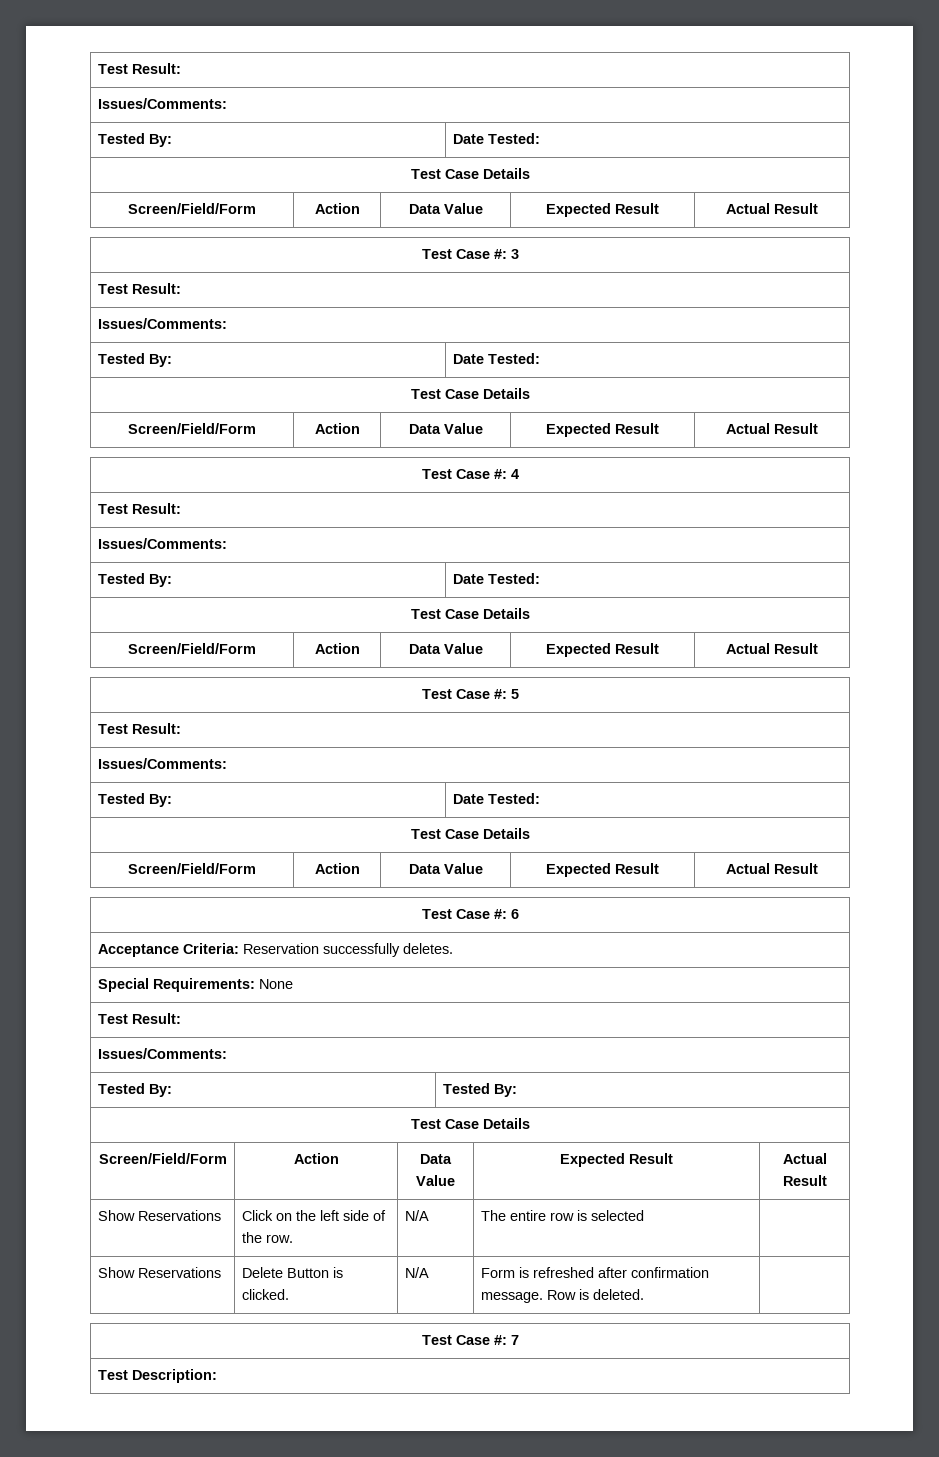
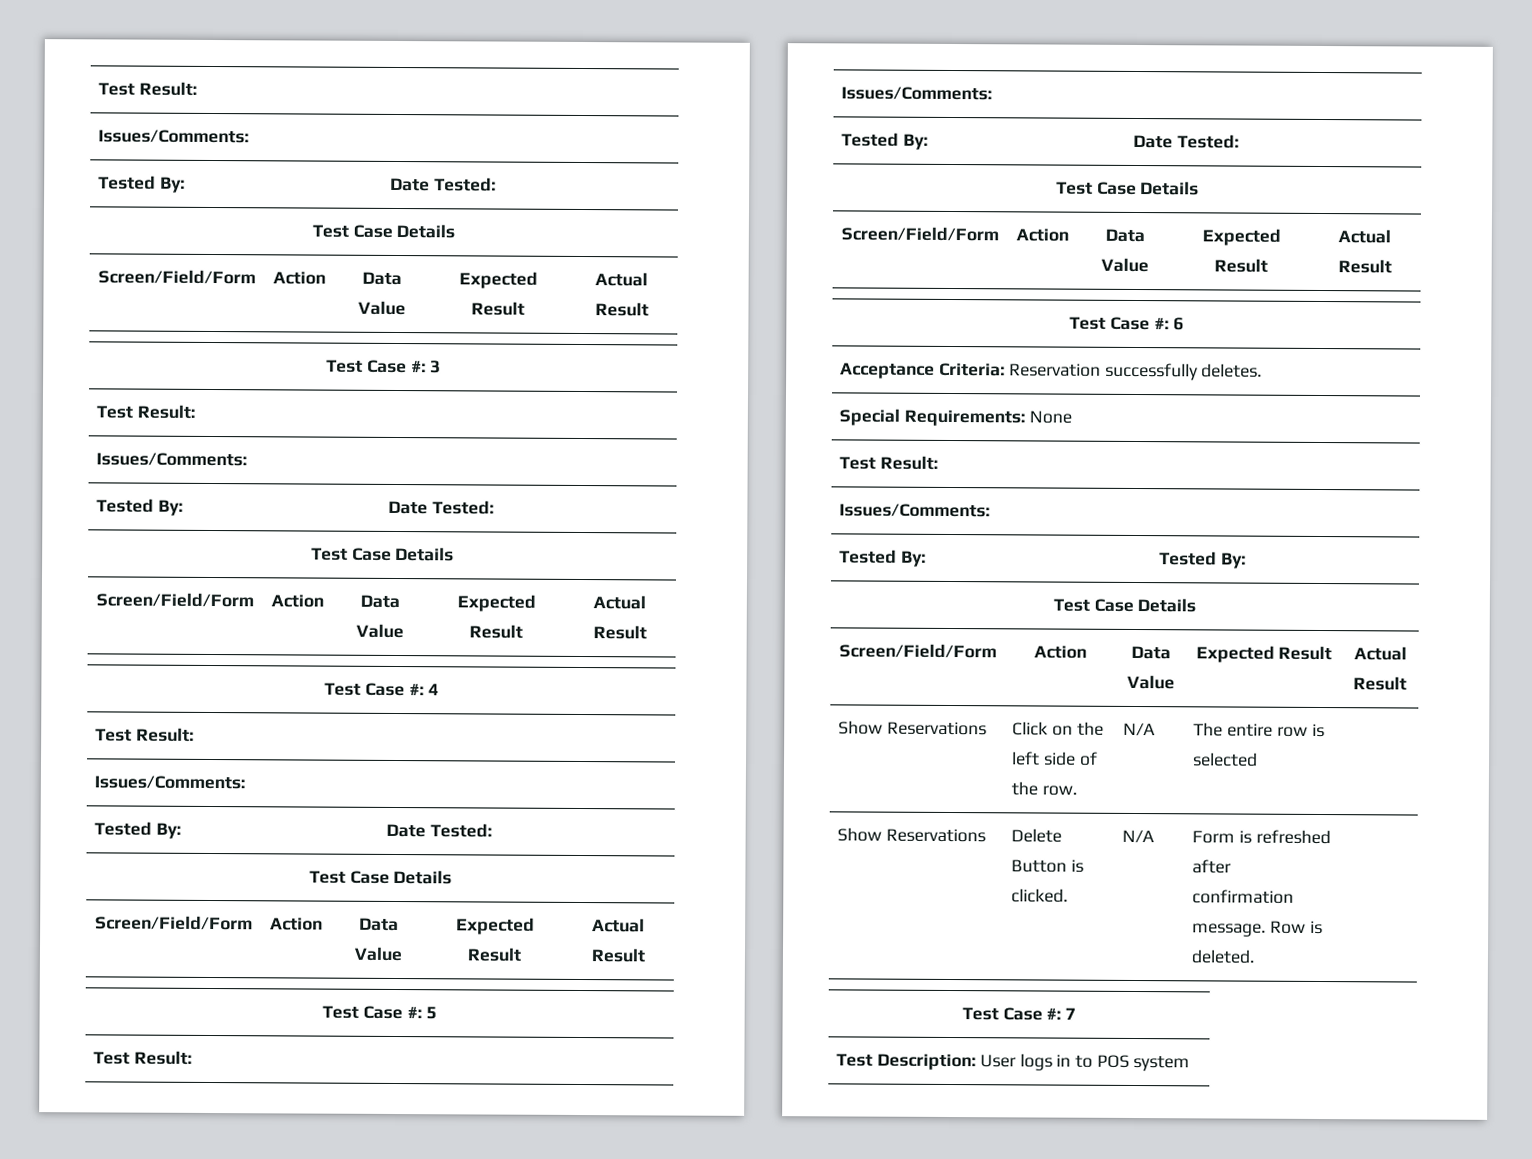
(217, 1376) none -> [979,1053,1191,1072] User logs in to POS system

